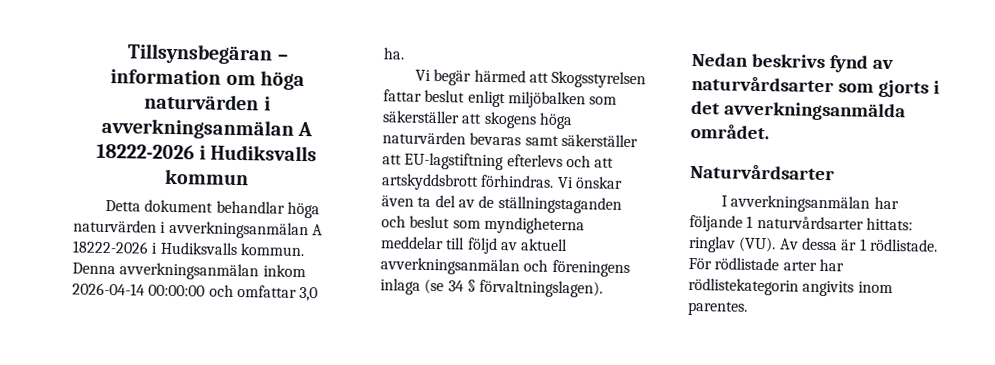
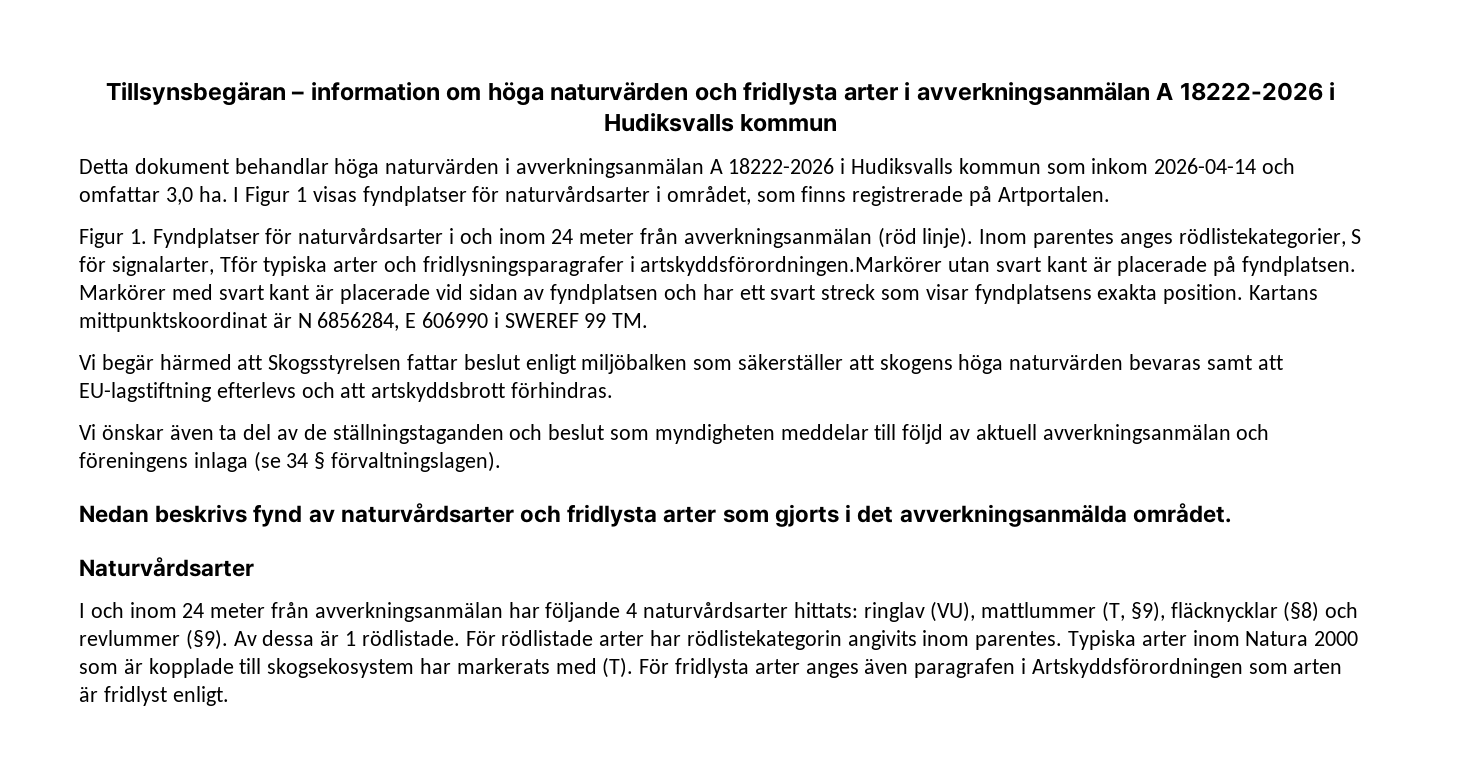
(260, 102) none -> [694,82,899,105] och fridlysta arter
[239,243,305,257] [72,262,260,281] kommun. Denna avverkningsanmälan -> [958,158,1086,174] kommun som
[148,284,206,297] 00:00:00 -> (1257, 166) none
(405, 53) none -> [233,186,1110,206] [79,227,1362,248] [79,256,1357,276] [79,284,1319,304] [79,312,649,332] I Figur 1 visas fyndplatser för naturvårdsarter i området, som finns registrerade på Artportalen. // Figur 1. Fyndplatser för naturvårdsarter i och inom 24 meter från avverkningsanmälan (röd linje). Inom parentes anges rödlistekategorier, S för signalarter, Tför typiska arter och fridlysningsparagrafer i artskyddsförordningen.Markörer utan svart kant är placerade på fyndplatsen. Markörer med svart kant är placerade vid sidan av fyndplatsen och har ett svart streck som visar fyndplatsens exakta position. Kartans mittpunktskoordinat är N 6856284, E 606990 i SWEREF 99 TM.
[560,133,638,148] säkerställer -> (1252, 362) none
(555, 181) none -> (614, 390) //
[483,216,585,235] myndigheterna -> [654,424,775,444] myndigheten
(834, 84) none -> [520,504,717,527] och fridlysta arter
(729, 201) none -> [90,602,310,618] och inom 24 meter från
[746,215,754,228] 1 -> [626,603,638,618] 4
[738,236,777,253] (VU). -> [930,601,1359,622] [79,629,228,650] (VU), mattlummer (T, §9), fläcknycklar (§8) och revlummer (§9).
(748, 308) none -> [1068,630,1359,650] [79,657,1343,678] [79,686,229,706] Typiska arter inom Natura 2000 som är kopplade till skogsekosystem har markerats med (T). För fridlysta arter anges även paragrafen i Artskyddsförordningen som arten är fridlyst enligt.

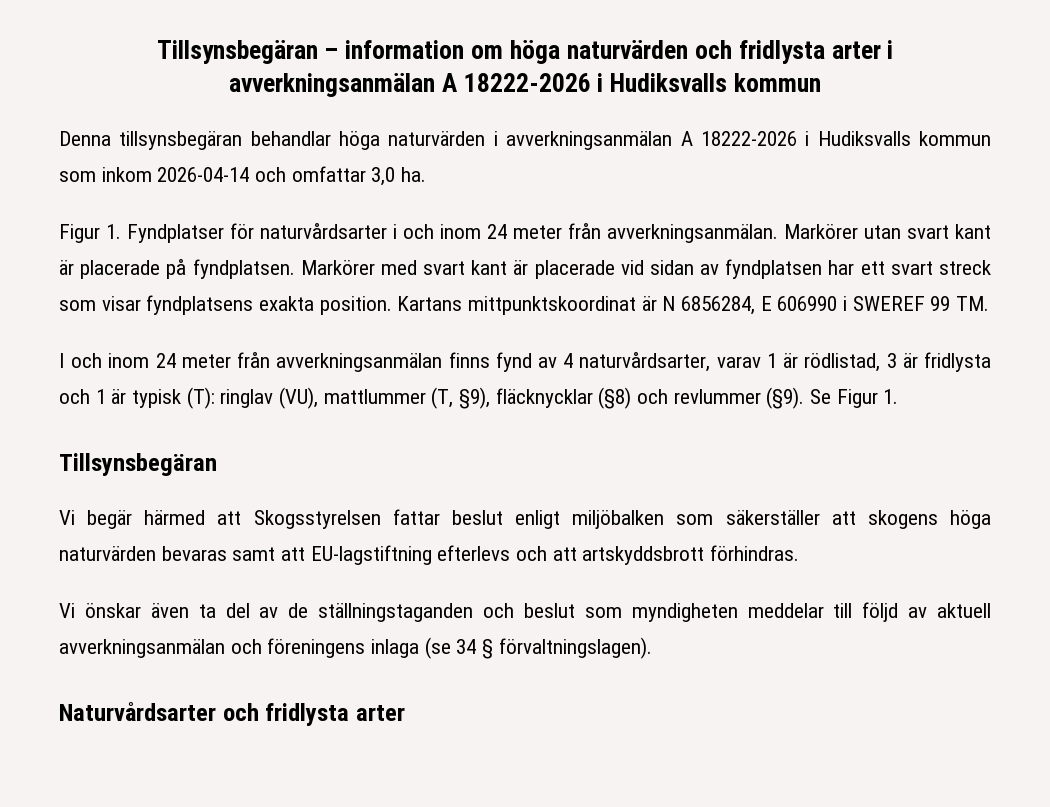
[79,158,229,174] Detta dokument -> [59,131,243,150] Denna tillsynsbegäran
[233,186,1110,206] I Figur 1 visas fyndplatser för naturvårdsarter i området, som finns registrerade på Artportalen. -> (427, 174) none
[683,227,1362,248] [79,256,943,276] avverkningsanmälan (röd linje). Inom parentes anges rödlistekategorier, S för signalarter, Tför typiska arter och fridlysningsparagrafer i artskyddsförordningen.Markörer -> [607,224,858,243] avverkningsanmälan. Markörer
[664,284,698,300] och -> (823, 269) none
(649, 320) none -> [59,352,991,372] [59,387,899,409] [59,453,217,476] // I och inom 24 meter från avverkningsanmälan finns fynd av 4 naturvårdsarter, varav 1 är rödlistad, 3 är fridlysta och 1 är typisk (T): ringlav (VU), mattlummer (T, §9), fläcknycklar (§8) och revlummer (§9). Se Figur 1. // Tillsynsbegäran
[79,503,1231,527] [79,557,254,577] [79,601,1359,622] [79,629,1359,650] [79,657,1343,678] [79,686,229,706] Nedan beskrivs fynd av naturvårdsarter och fridlysta arter som gjorts i det avverkningsanmälda området. // Naturvårdsarter // I och inom 24 meter från avverkningsanmälan har följande 4 naturvårdsarter hittats: ringlav (VU), mattlummer (T, §9), fläcknycklar (§8) och revlummer (§9). Av dessa är 1 rödlistade. För rödlistade arter har rödlistekategorin angivits inom parentes. Typiska arter inom Natura 2000 som är kopplade till skogsekosystem har markerats med (T). För fridlysta arter anges även paragrafen i Artskyddsförordningen som arten är fridlyst enligt. -> [59,702,405,726] Naturvårdsarter och fridlysta arter

